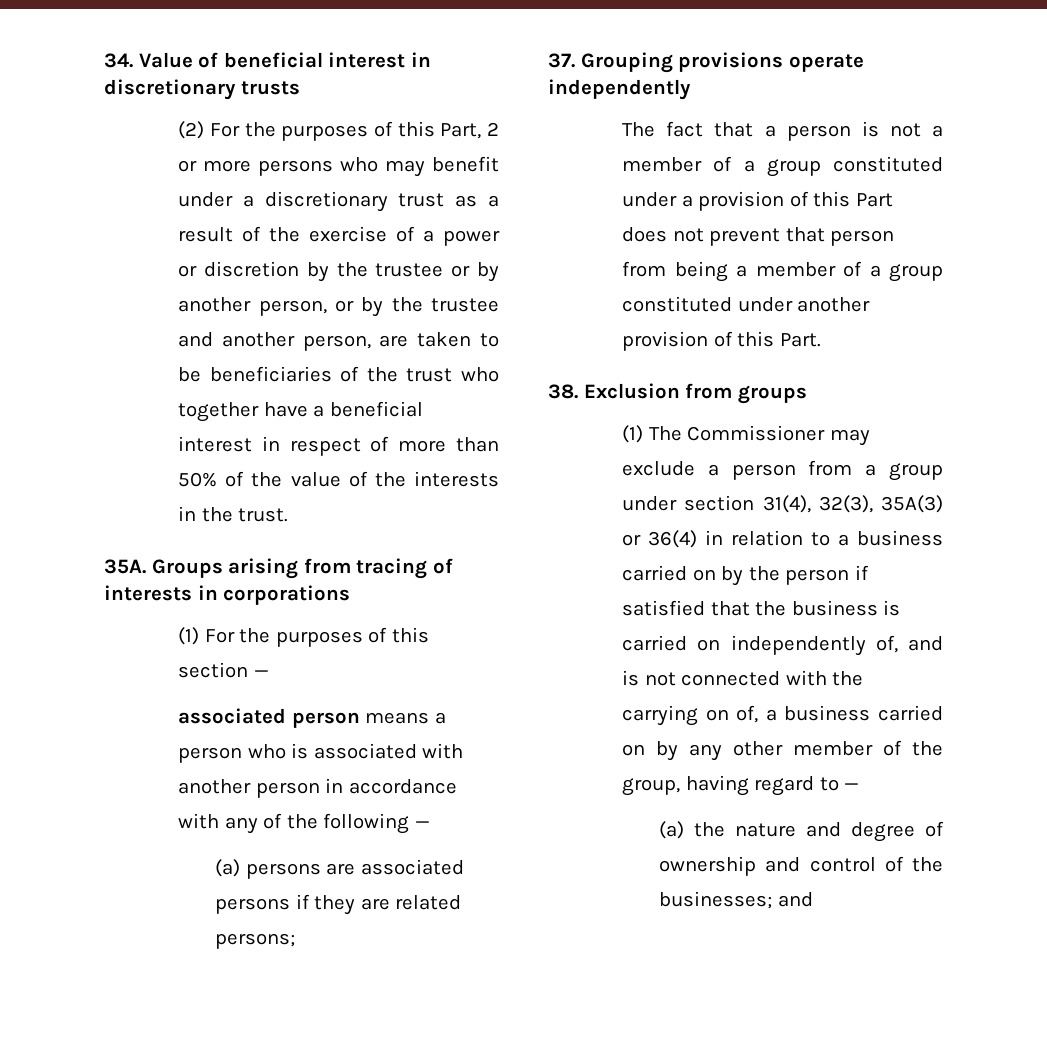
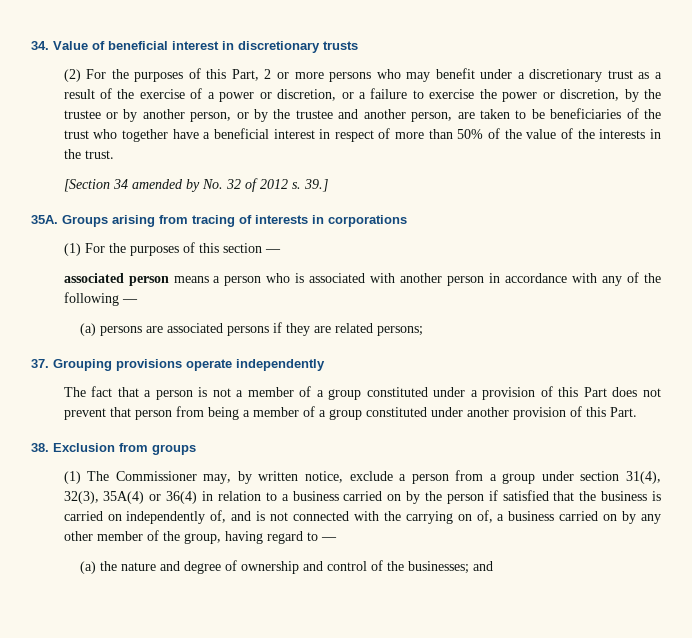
[203,261,299,277] discretion -> [277,88,620,102] discretion, or a failure to exercise the power or discretion,
(289, 515) none -> [63,178,328,192] // [Section 34 amended by No. 32 of 2012 s. 39.]
[829,429,870,446] may -> [203,471,343,484] may, by written notice,
[881,495,943,513] 35A(3) -> [103,491,145,504] 35A(4)

